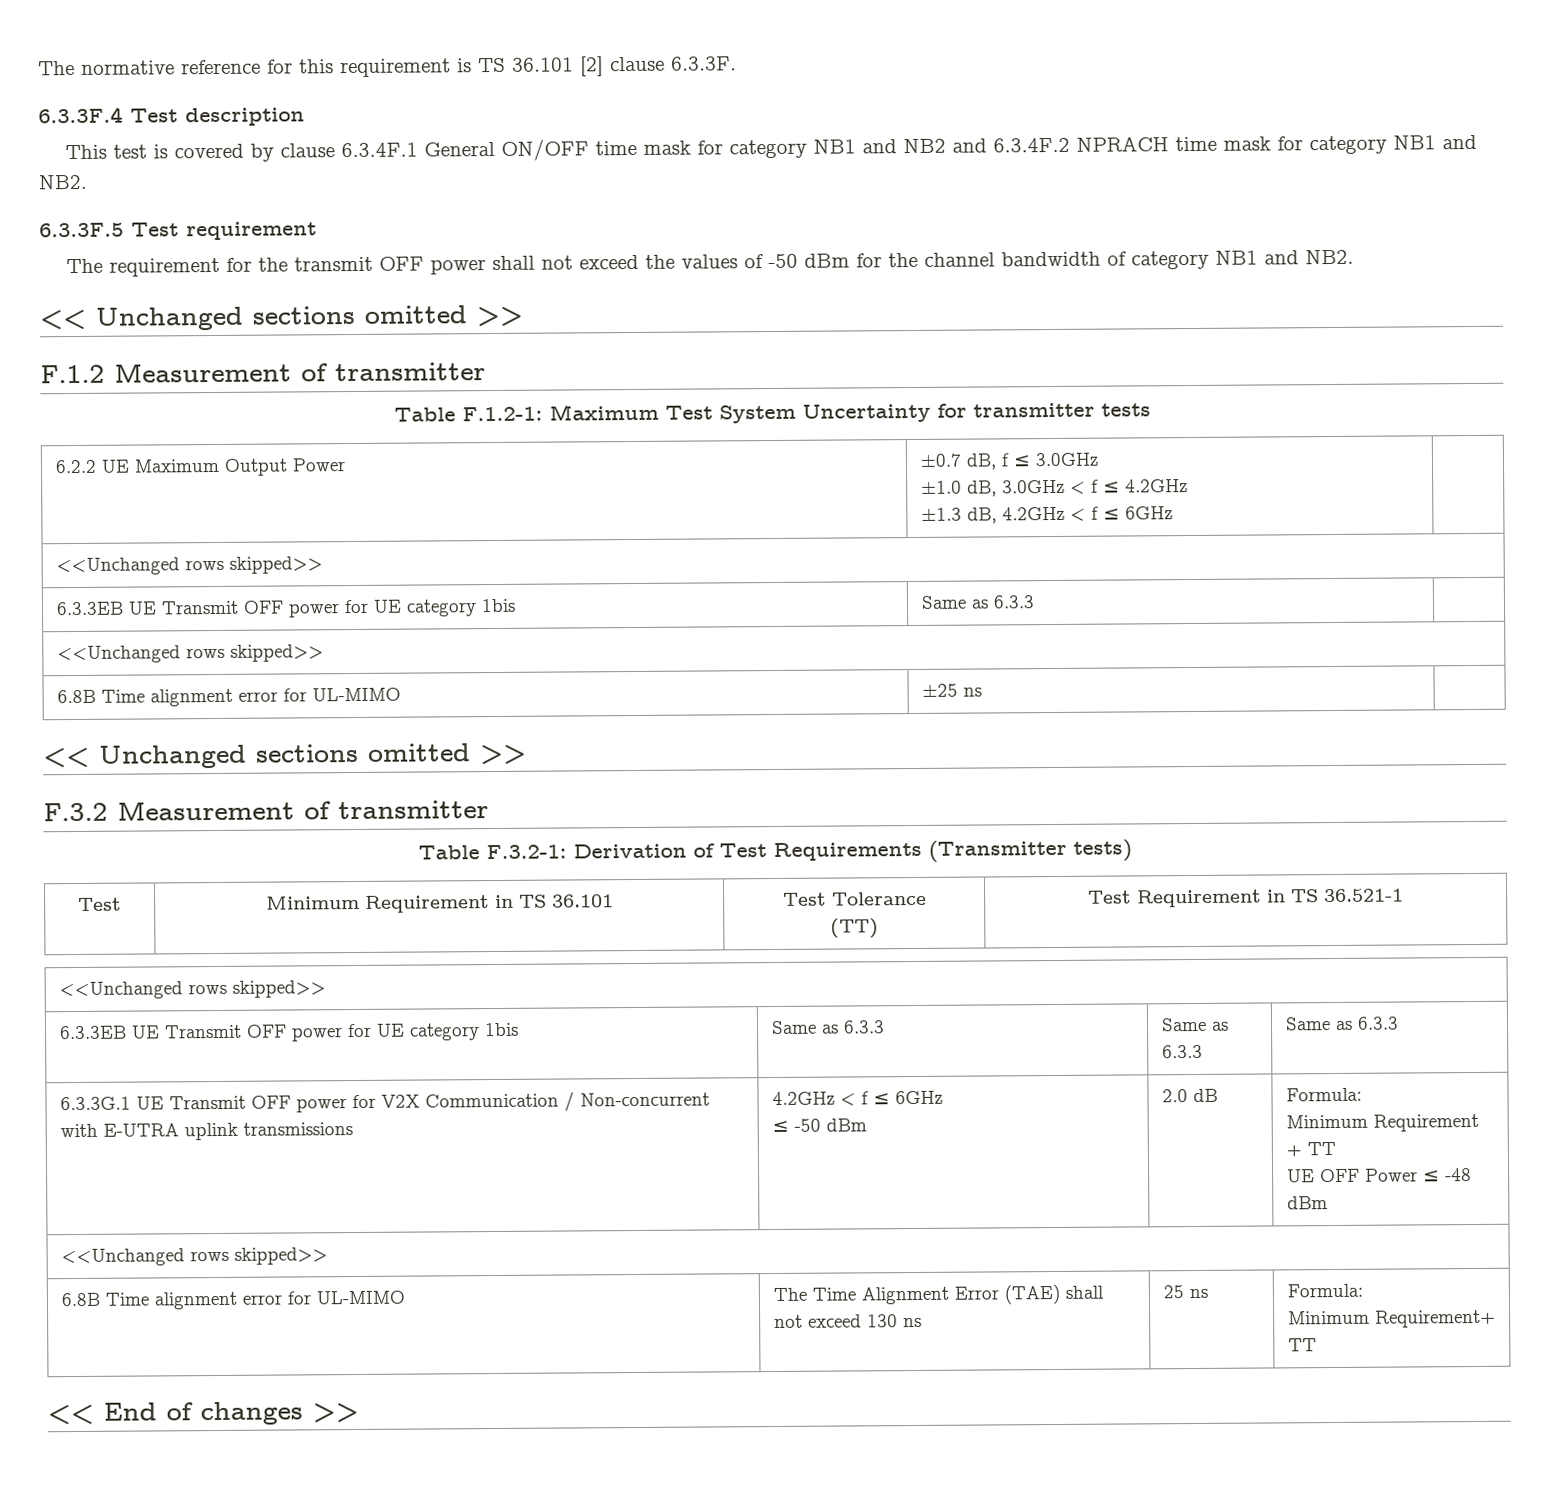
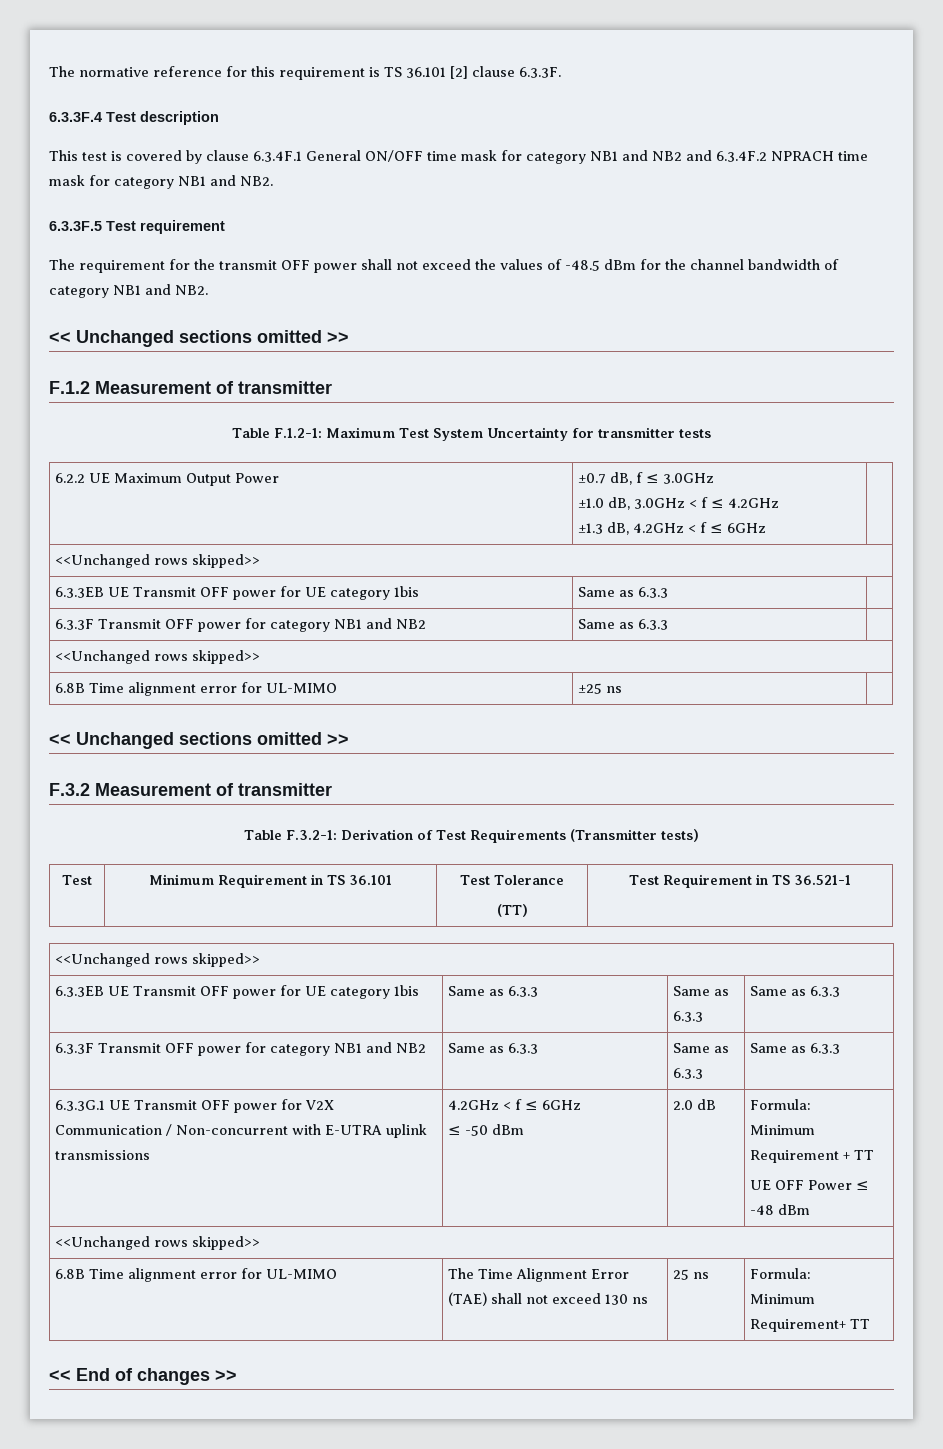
[767,253,798,269] -50 -> [565,260,600,271] -48.5
(1035, 602) none -> [55,618,427,632] [578,619,669,630] // 6.3.3F Transmit OFF power for category NB1 and NB2 | Same as 6.3.3 |
(1399, 1023) none -> [55,1042,427,1056] [448,1043,539,1054] [673,1043,730,1053] [673,1068,704,1079] [750,1043,841,1054] // 6.3.3F Transmit OFF power for category NB1 and NB2 | Same as 6.3.3 | Same as 6.3.3 | Same as 6.3.3

